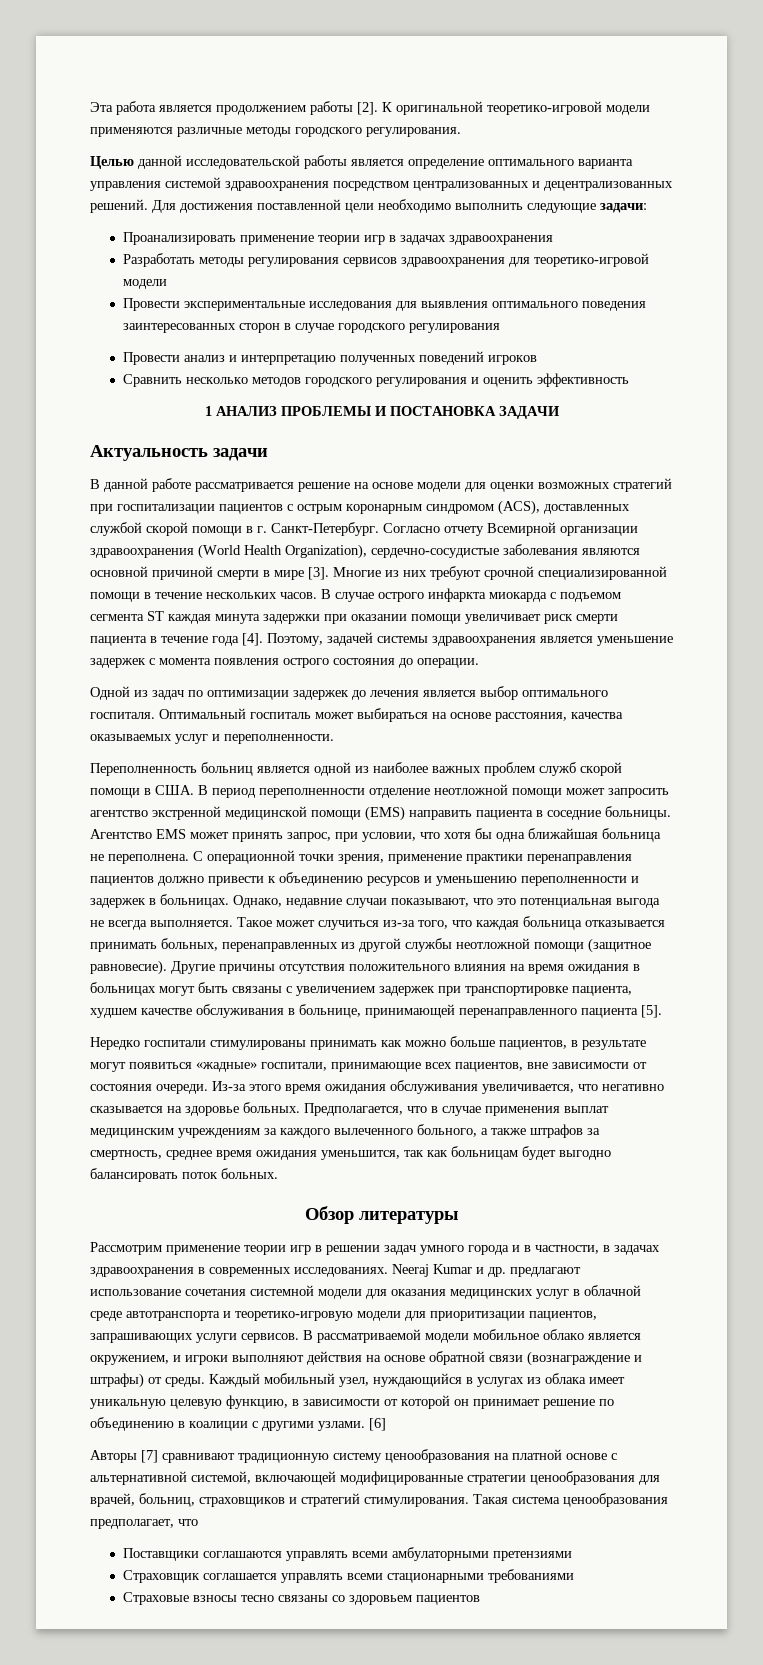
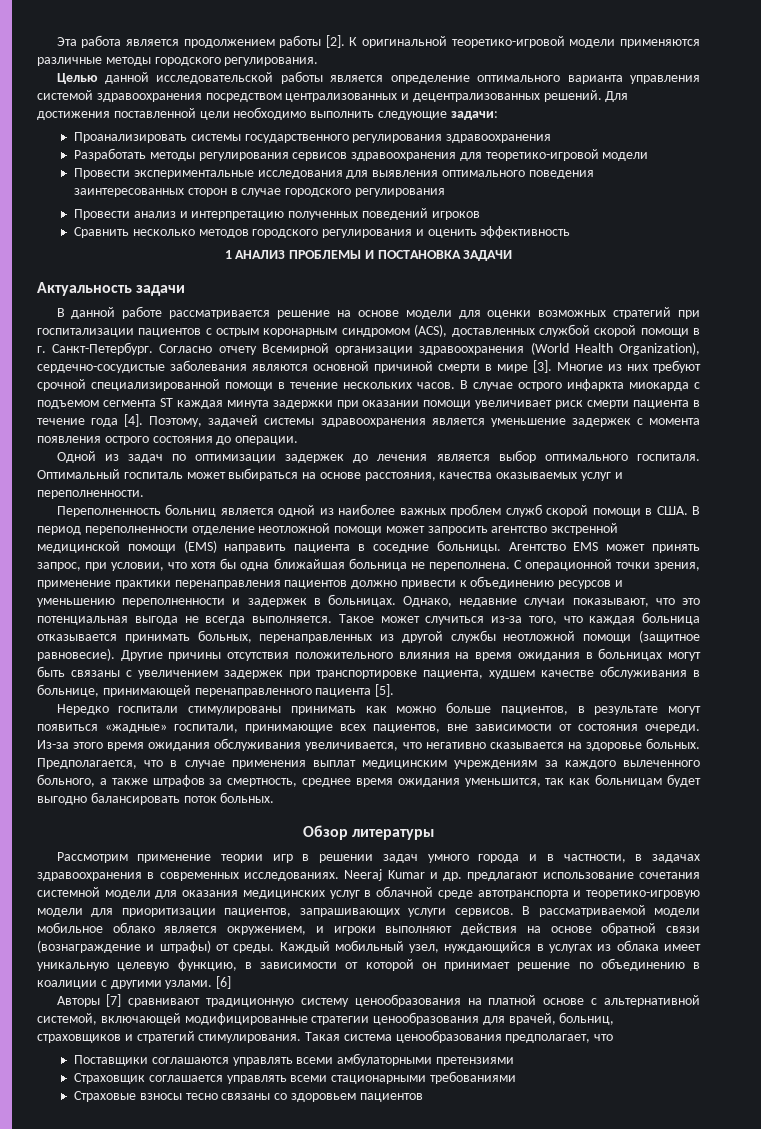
[240,235,447,245] применение теории игр в задачах -> [190,134,443,143] системы государственного регулирования

